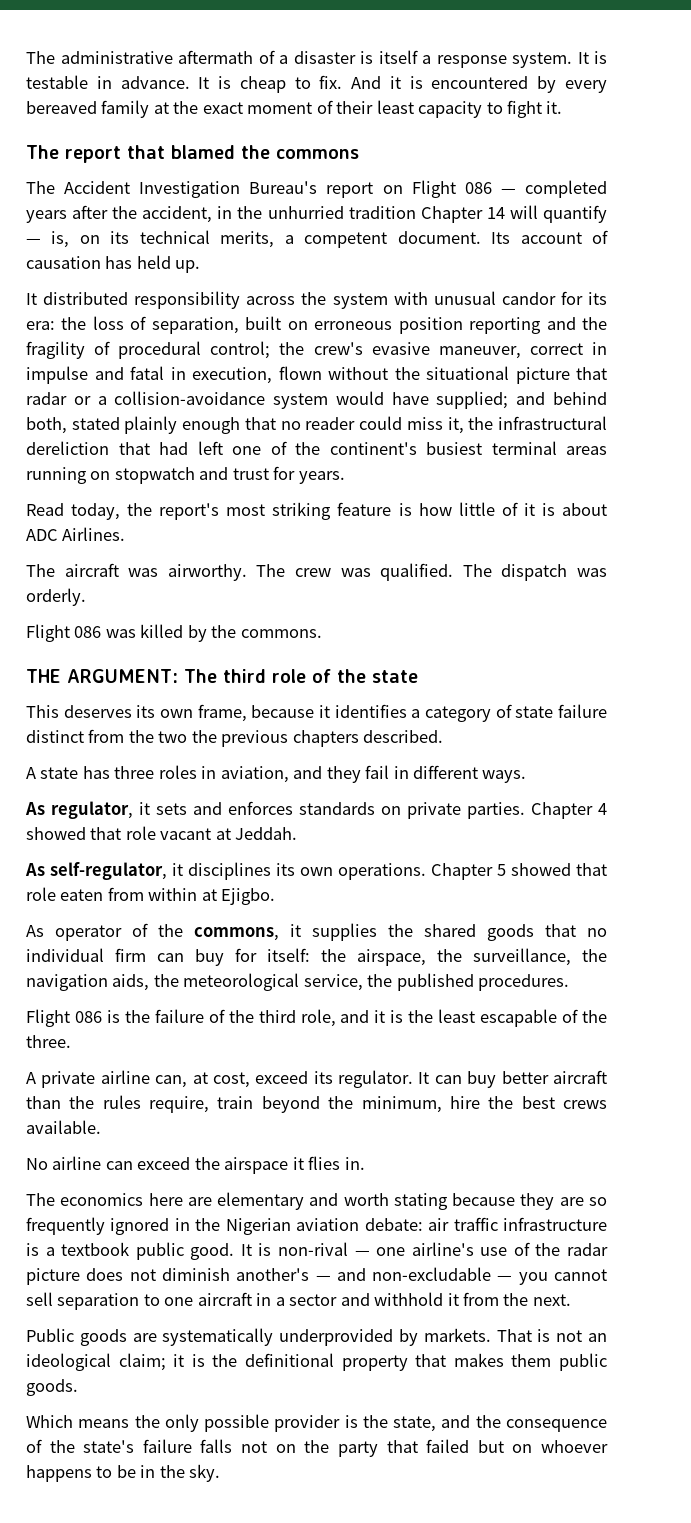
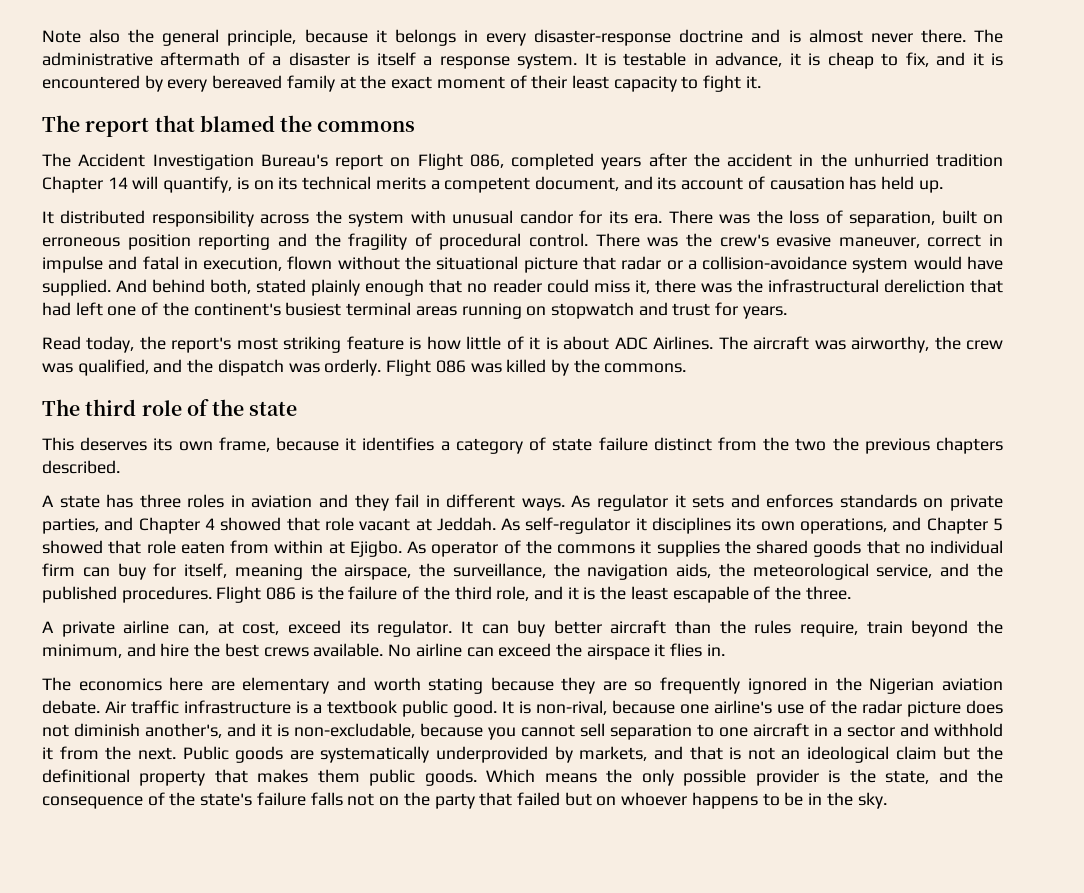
(26, 57) none -> [42,29,966,46] Note also the general principle, because it belongs in every disaster-response doctrine and is almost never there.
[120,76,210,89] advance. It -> [715,52,801,67] advance, it
[319,75,382,89] fix. And -> [905,52,966,67] fix, and
[464,182,516,194] 086 — -> [469,154,504,168] 086,
[142,206,213,223] accident, -> [727,153,792,167] accident
[542,205,607,223] [26,231,70,248] quantify — is, -> [163,176,249,193] quantify, is
[220,231,275,248] merits, -> [375,177,426,190] merits
[397,231,511,244] document. Its -> [534,176,677,191] document, and its
[26,321,55,330] era: -> [634,210,751,224] era. There was
[210,341,271,359] control; -> [529,233,679,247] control. There was
[436,391,546,409] supplied; and -> [42,279,148,296] supplied. And
(464, 425) none -> [654,279,732,293] there was
(126, 534) // -> (714, 343) none
[167,563,492,581] airworthy. The crew was qualified. The -> [851,336,1004,353] [42,359,214,376] airworthy, the crew was qualified, and the
(86, 597) // -> (382, 367) none
[26,669,178,683] THE ARGUMENT: -> (687, 368) none
[220,766,289,783] aviation, -> [251,495,313,508] aviation
[25,801,133,819] // As regulator, -> [571,494,668,511] As regulator
[467,802,525,819] parties. -> [42,517,134,534] parties, and
[25,862,167,880] // As self-regulator, -> [501,517,631,534] As self-regulator
[338,863,426,880] operations. -> [800,517,922,534] operations, and
(276, 896) // -> (402, 548) none
[194,927,279,941] commons, -> [557,544,635,554] commons
[267,948,310,962] itself: -> [184,563,303,580] itself, meaning
(363, 982) none -> [940,563,970,577] and
(570, 982) // -> (212, 594) none
(442, 1104) none -> [126,643,156,657] and
(101, 1127) // -> (384, 650) none
[364,1218,450,1231] debate: air -> [42,700,126,714] debate. Air
[278,1242,370,1256] non-rival — -> [536,700,675,715] non-rival, because
[236,1267,513,1281] another's — and non-excludable — -> [145,723,483,738] another's, and it is non-excludable, because
(571, 1300) // -> (176, 753) none
[423,1328,532,1342] markets. That -> [579,746,723,761] markets, and that
[118,1353,205,1371] claim; it is -> [895,746,971,760] claim but
(78, 1387) // -> (477, 777) none

